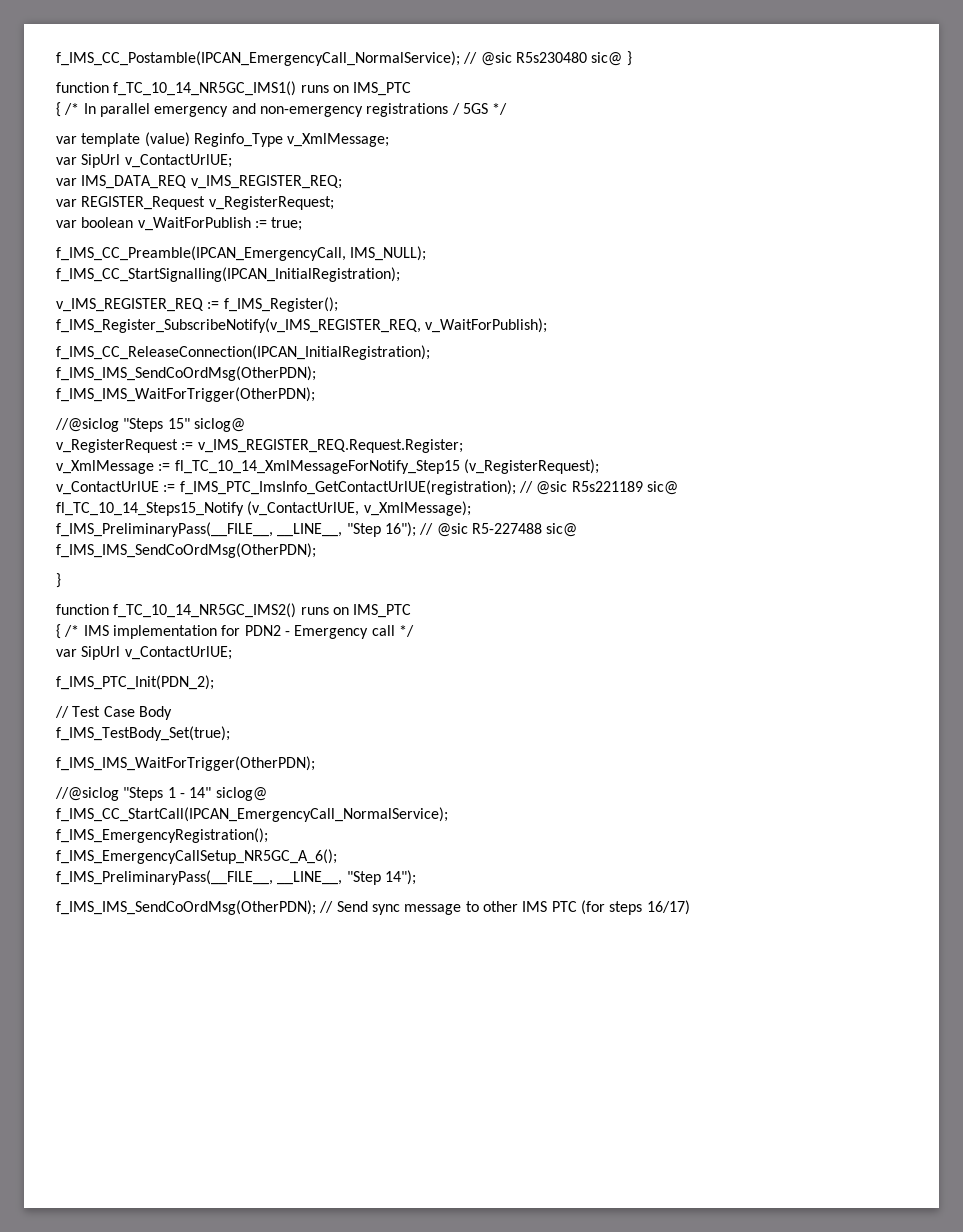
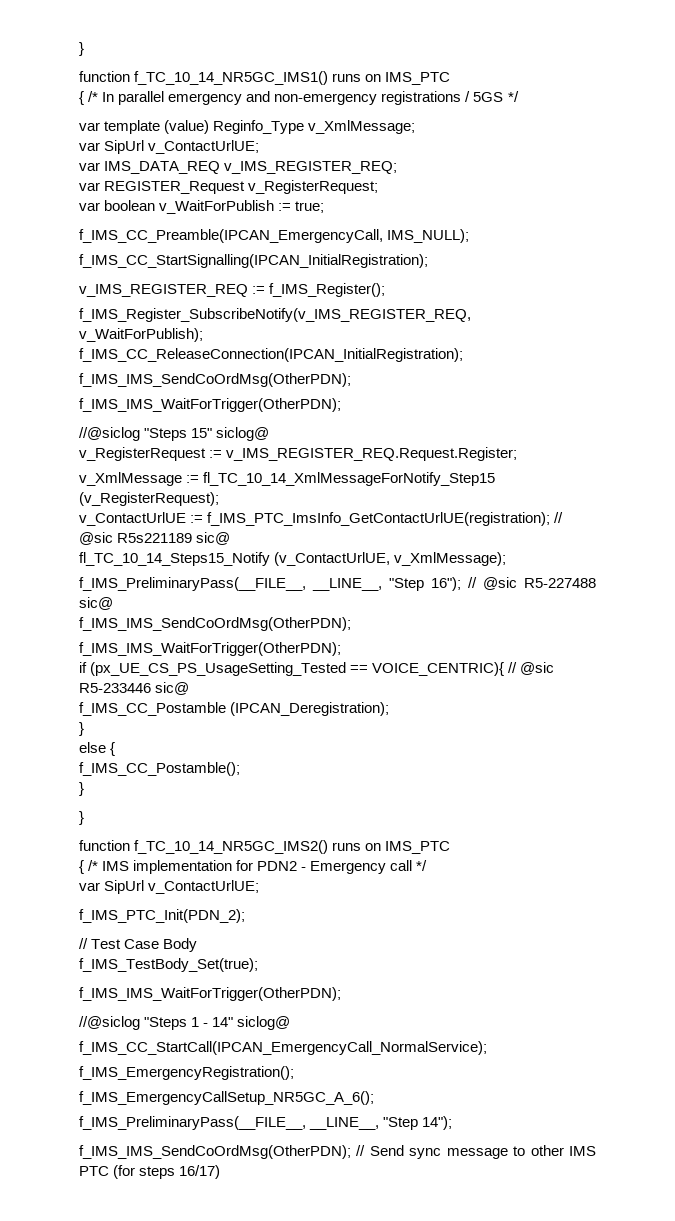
[56,51,623,66] f_IMS_CC_Postamble(IPCAN_EmergencyCall_NormalService); // @sic R5s230480 sic@ -> (79, 49) none
(316, 550) none -> [79,642,341,656] [79,662,555,676] [79,682,190,695] [79,702,390,716] [79,722,84,736] [79,742,116,756] [79,762,240,776] [79,782,84,796] // f_IMS_IMS_WaitForTrigger(OtherPDN); // if (px_UE_CS_PS_UsageSetting_Tested == VOICE_CENTRIC){ // @sic R5-233446 sic@ // f_IMS_CC_Postamble (IPCAN_Deregistration); // } // else { // f_IMS_CC_Postamble(); // }

